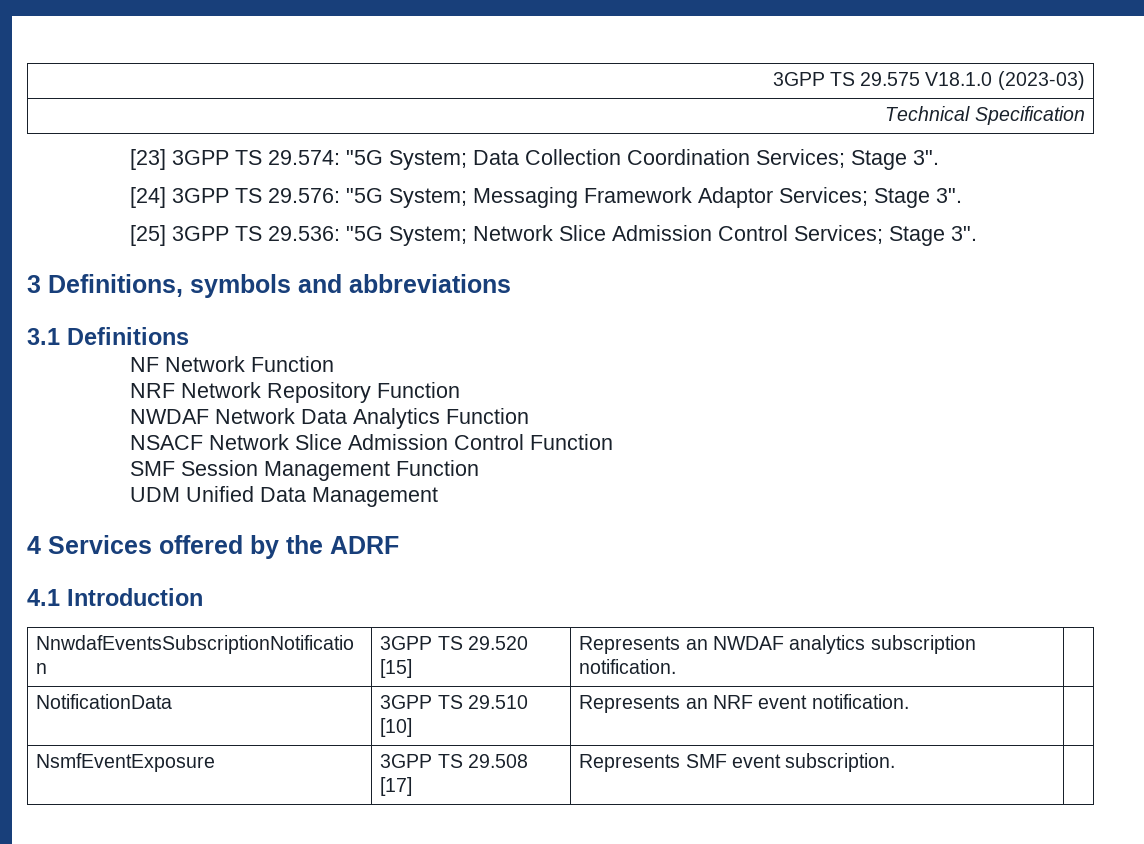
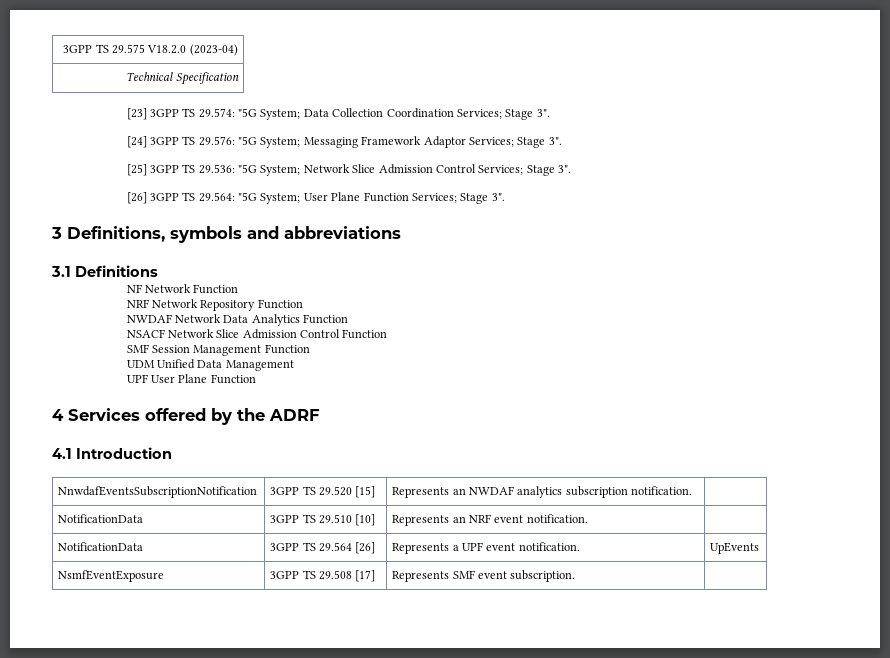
[925,71,1085,90] V18.1.0 (2023-03) -> [147,44,238,56] V18.2.0 (2023-04)
(978, 233) none -> [126,192,505,204] // [26] 3GPP TS 29.564: "5G System; User Plane Function Services; Stage 3".
(439, 497) none -> [126,374,256,384] // UPF User Plane Function
(909, 701) none -> [58,542,144,551] [270,542,376,554] [392,542,580,554] [710,542,760,554] // NotificationData | 3GPP TS 29.564 [26] | Represents a UPF event notification. | UpEvents

